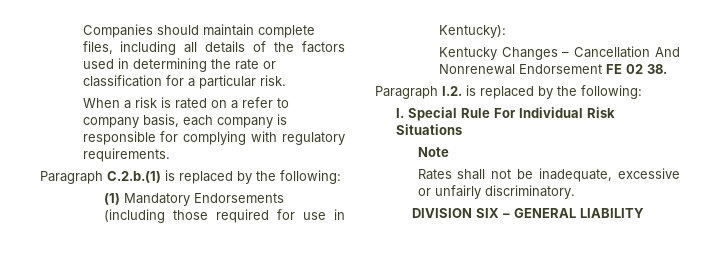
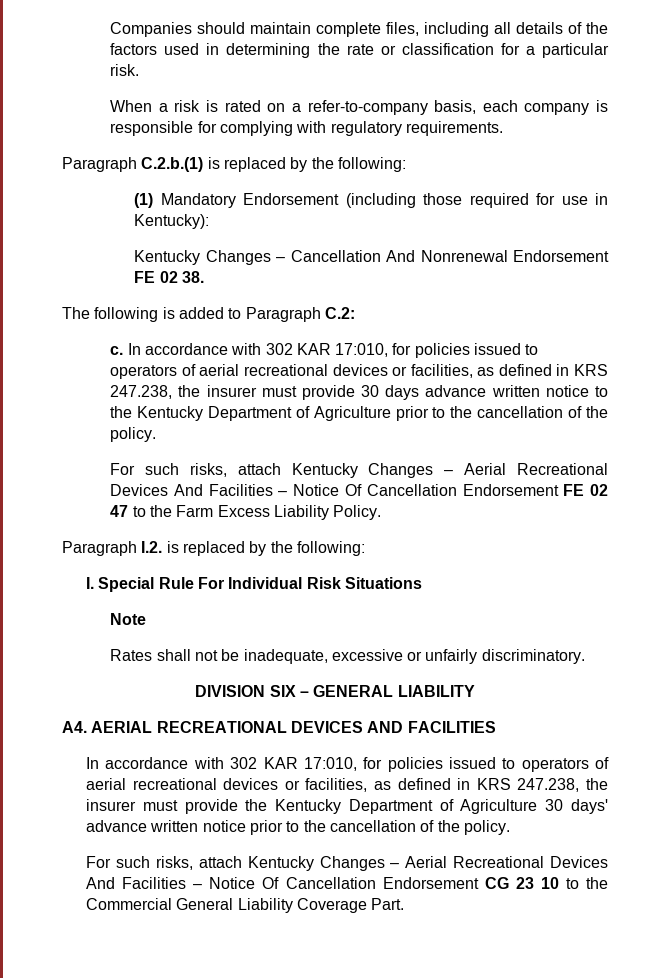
[241,97,289,108] [82,117,139,128] refer to company -> [307,100,428,115] refer-to-company
[193,193,284,203] Endorsements -> [243,193,340,205] Endorsement
(667, 69) none -> [62,307,355,322] [110,343,539,358] [110,364,609,379] [110,385,608,400] [110,406,608,421] [110,427,157,442] [110,463,608,478] [110,484,609,496] [110,505,382,520] // The following is added to Paragraph C.2: // c. In accordance with 302 KAR 17:010, for policies issued to operators of aerial recreational devices or facilities, as defined in KRS 247.238, the insurer must provide 30 days advance written notice to the Kentucky Department of Agriculture prior to the cancellation of the policy. // For such risks, attach Kentucky Changes – Aerial Recreational Devices And Facilities – Notice Of Cancellation Endorsement FE 02 47 to the Farm Excess Liability Policy.
(644, 213) none -> [62,721,496,733] [86,757,609,772] [86,778,609,792] [86,799,608,814] [86,820,510,835] [86,856,608,871] [86,877,609,889] [86,898,405,913] // A4. AERIAL RECREATIONAL DEVICES AND FACILITIES // In accordance with 302 KAR 17:010, for policies issued to operators of aerial recreational devices or facilities, as defined in KRS 247.238, the insurer must provide the Kentucky Department of Agriculture 30 days' advance written notice prior to the cancellation of the policy. // For such risks, attach Kentucky Changes – Aerial Recreational Devices And Facilities – Notice Of Cancellation Endorsement CG 23 10 to the Commercial General Liability Coverage Part.

